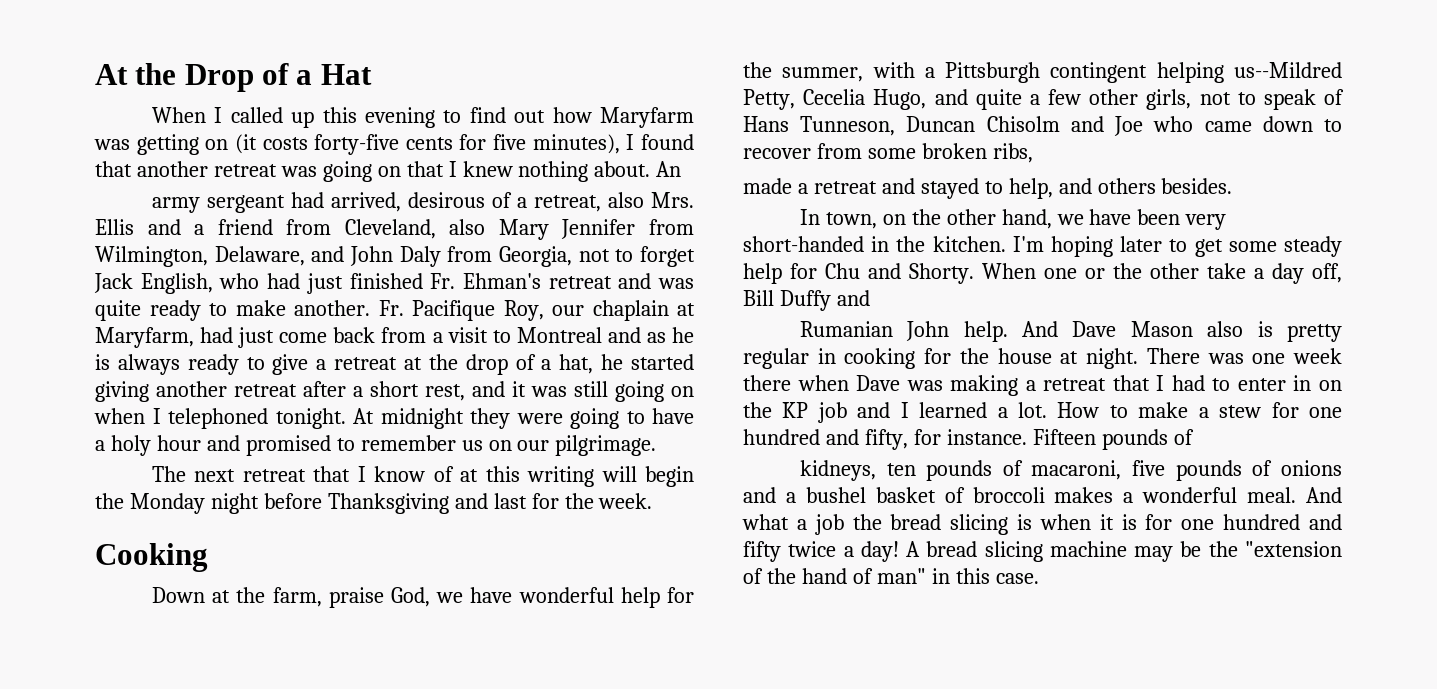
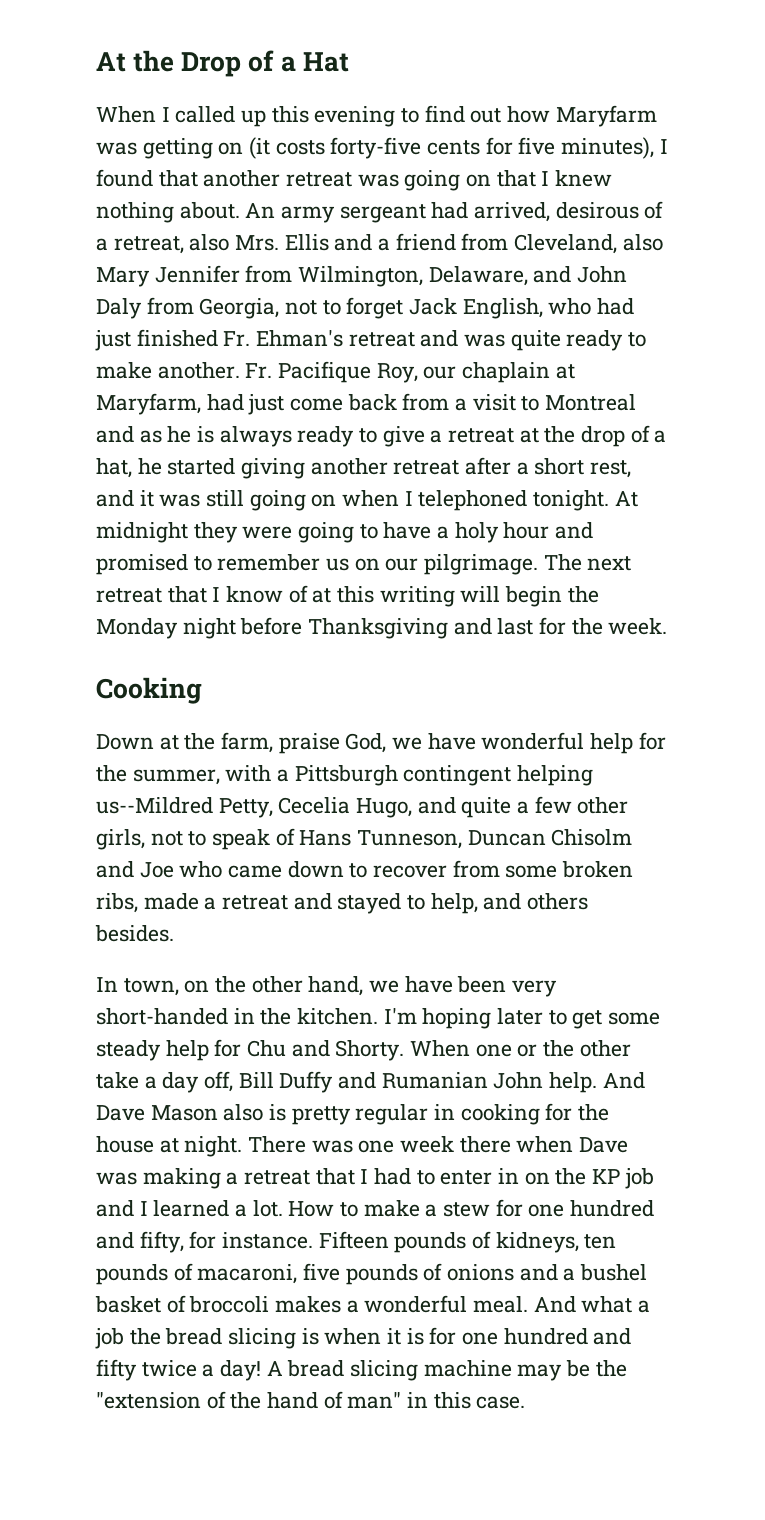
(682, 169) // -> (276, 210) none
(657, 445) // -> (539, 564) none
(1033, 153) // -> (138, 903) none
(870, 298) // -> (377, 1080) none
(1194, 437) // -> (492, 1240) none

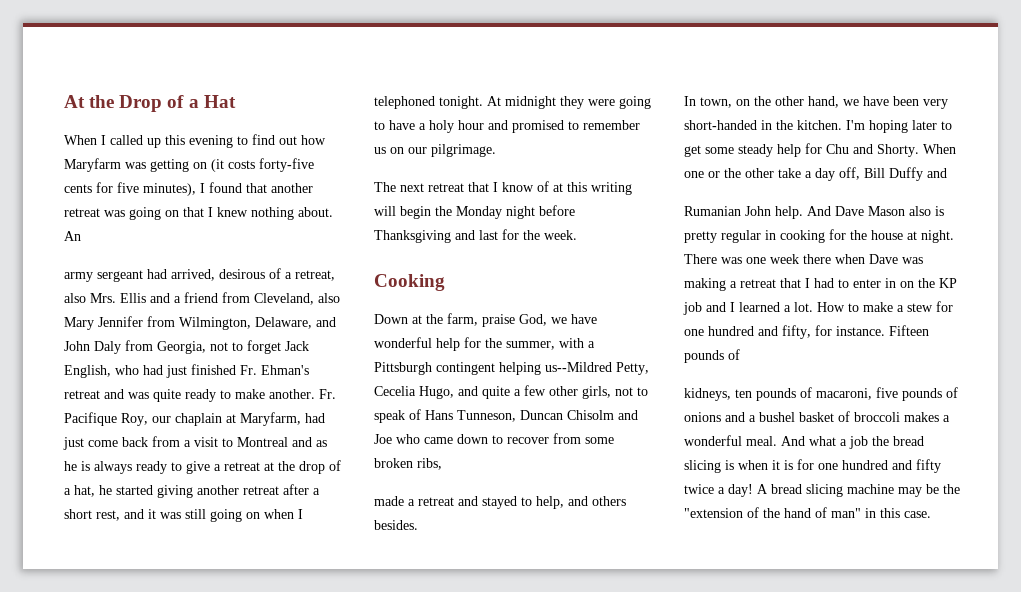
(276, 210) none -> (81, 236) //
(539, 564) none -> (496, 150) //
(138, 903) none -> (442, 464) //
(377, 1080) none -> (947, 173) //
(492, 1240) none -> (740, 354) //

